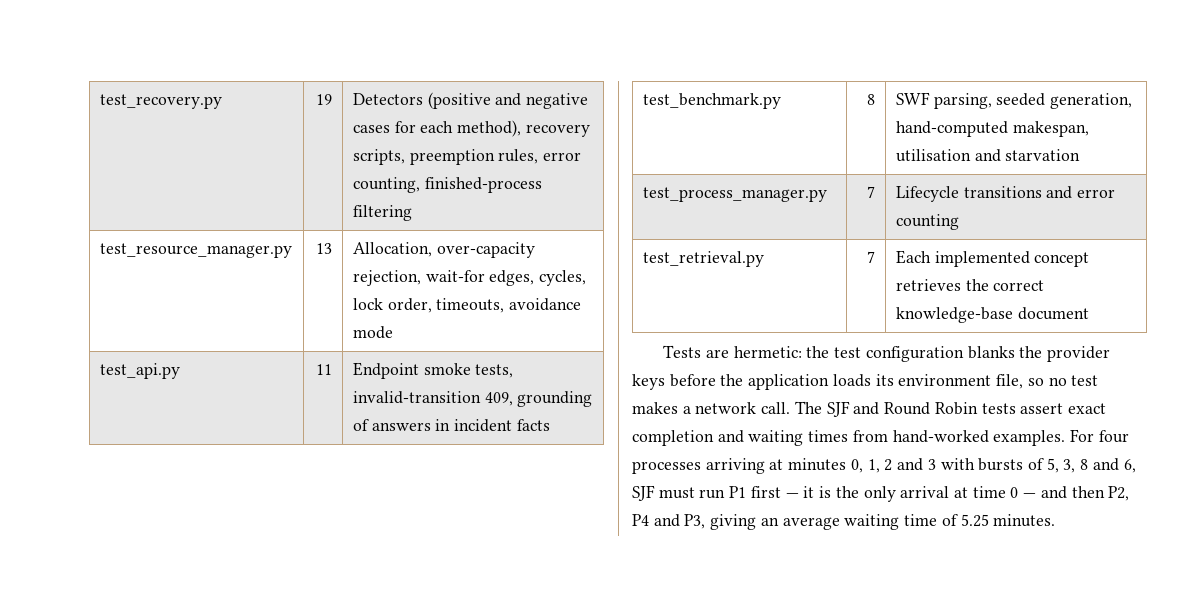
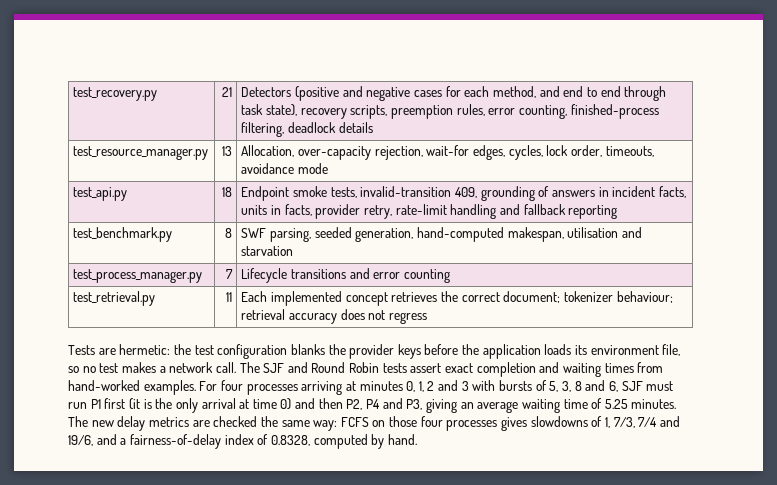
[316,94,333,105] 19 -> [221,87,232,97] 21
[457,120,522,137] method), -> [492,86,667,101] [241,104,298,116] method, and end to end through task state),
[352,205,412,221] filtering -> [241,122,373,137] filtering, deadlock details
[316,364,333,375] 11 -> [221,187,232,197] 18
[516,419,550,431] facts -> [658,186,686,198] [241,204,618,219] facts, units in facts, provider retry, rate-limit handling and fallback reporting
[867,251,876,263] 7 -> [225,292,232,302] 11
[895,307,1089,323] knowledge-base document -> [503,291,673,303] [241,309,428,324] document; tokenizer behaviour; retrieval accuracy does not regress
[785,486,815,498] — it -> [128,398,140,410] (it
[1010,487,1037,498] 0 — -> [280,398,292,410] 0)
(1056, 520) none -> [68,416,680,431] [68,434,417,449] The new delay metrics are checked the same way: FCFS on those four processes gives slowdowns of 1, 7/3, 7/4 and 19/6, and a fairness-of-delay index of 0.8328, computed by hand.

